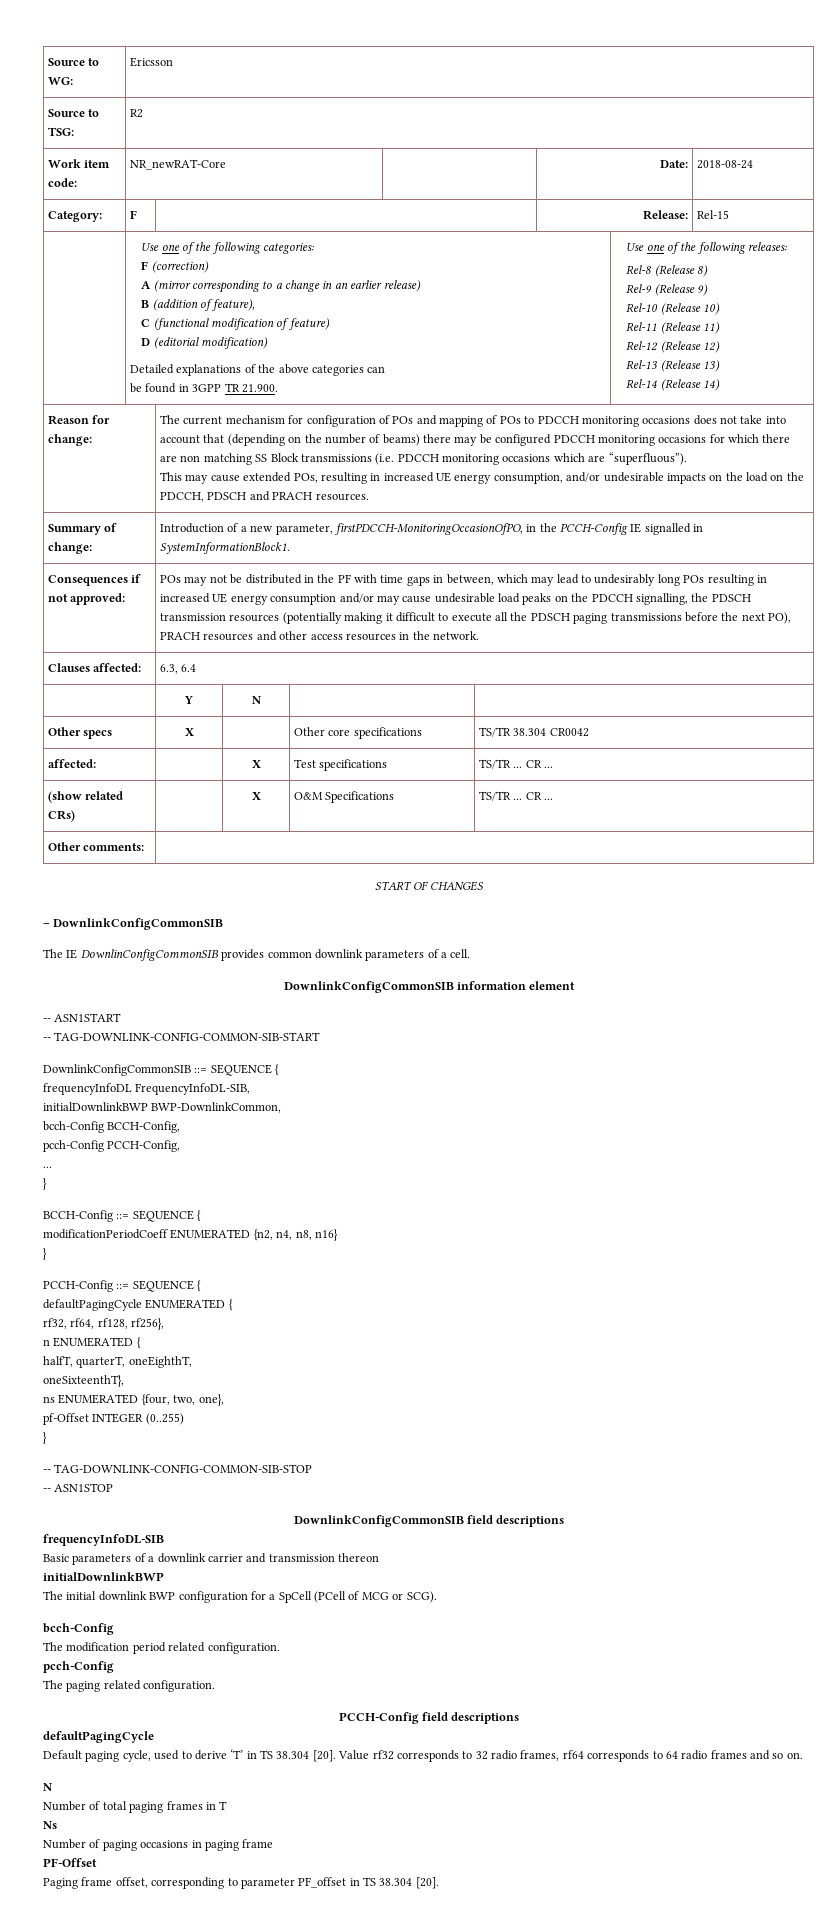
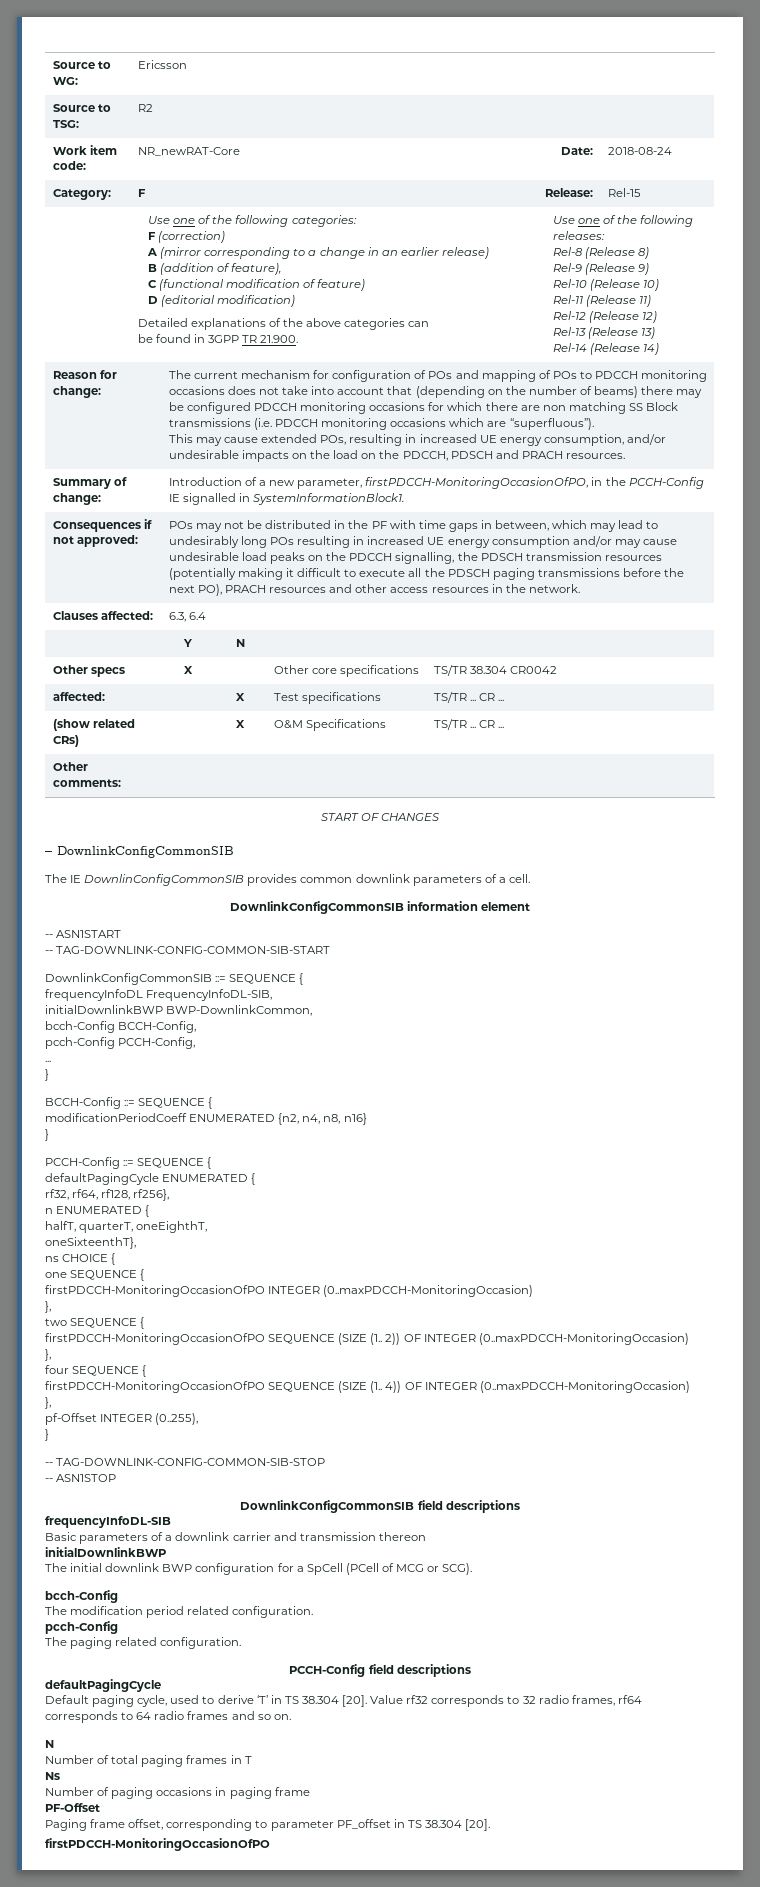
[58,1394,224,1406] ENUMERATED {four, two, one}, -> [62,1253,116,1265] [45,1269,145,1281] [45,1285,534,1297] [45,1301,51,1313] [45,1317,145,1329] [45,1333,689,1345] [45,1349,51,1361] [45,1365,147,1377] [45,1381,690,1393] [45,1397,51,1409] CHOICE { // one SEQUENCE { // firstPDCCH-MonitoringOccasionOfPO INTEGER (0..maxPDCCH-MonitoringOccasion) // }, // two SEQUENCE { // firstPDCCH-MonitoringOccasionOfPO SEQUENCE (SIZE (1.. 2)) OF INTEGER (0..maxPDCCH-MonitoringOccasion) // }, // four SEQUENCE { // firstPDCCH-MonitoringOccasionOfPO SEQUENCE (SIZE (1.. 4)) OF INTEGER (0..maxPDCCH-MonitoringOccasion) // },
[145,1413,184,1425] (0..255) -> [155,1413,199,1425] (0..255),
(439, 1883) none -> [45,1838,270,1851] // firstPDCCH-MonitoringOccasionOfPO

